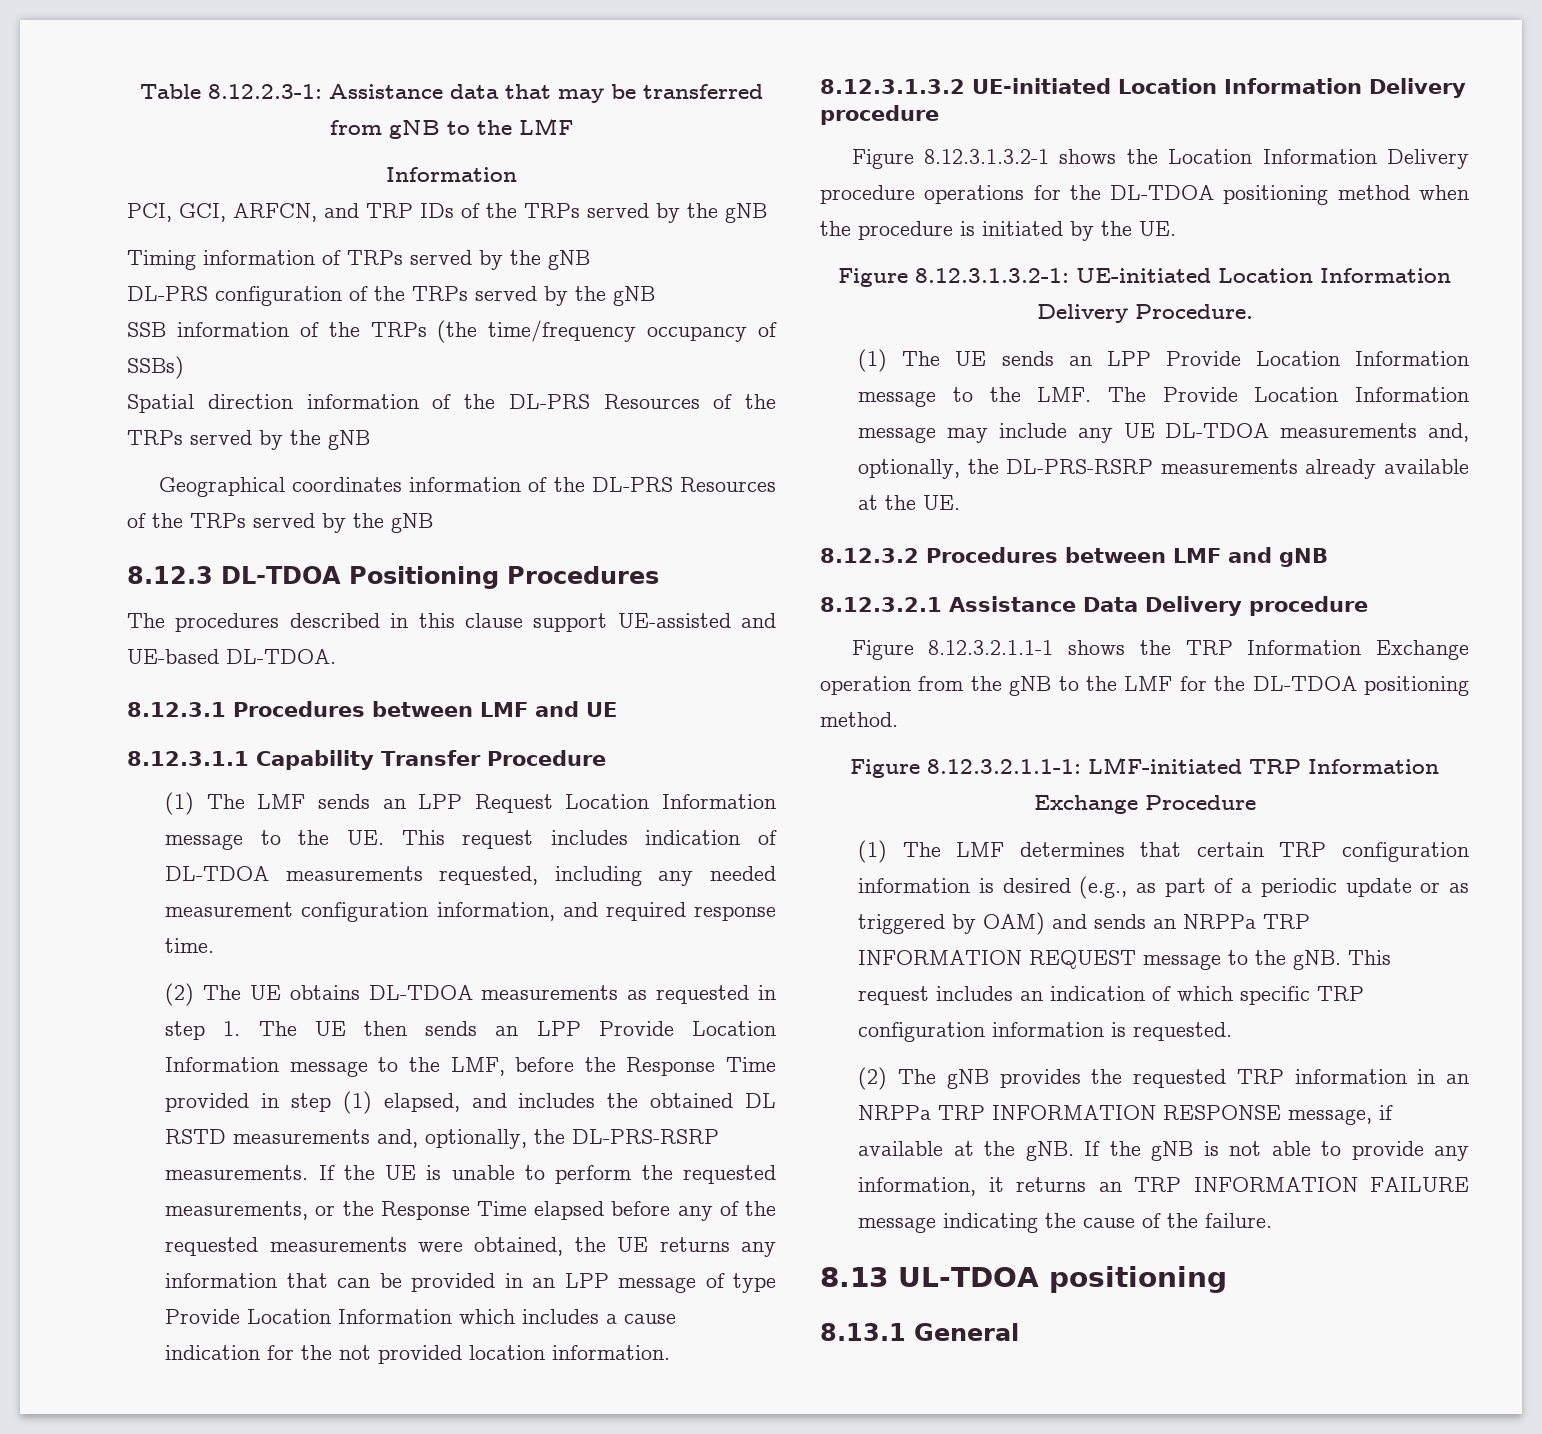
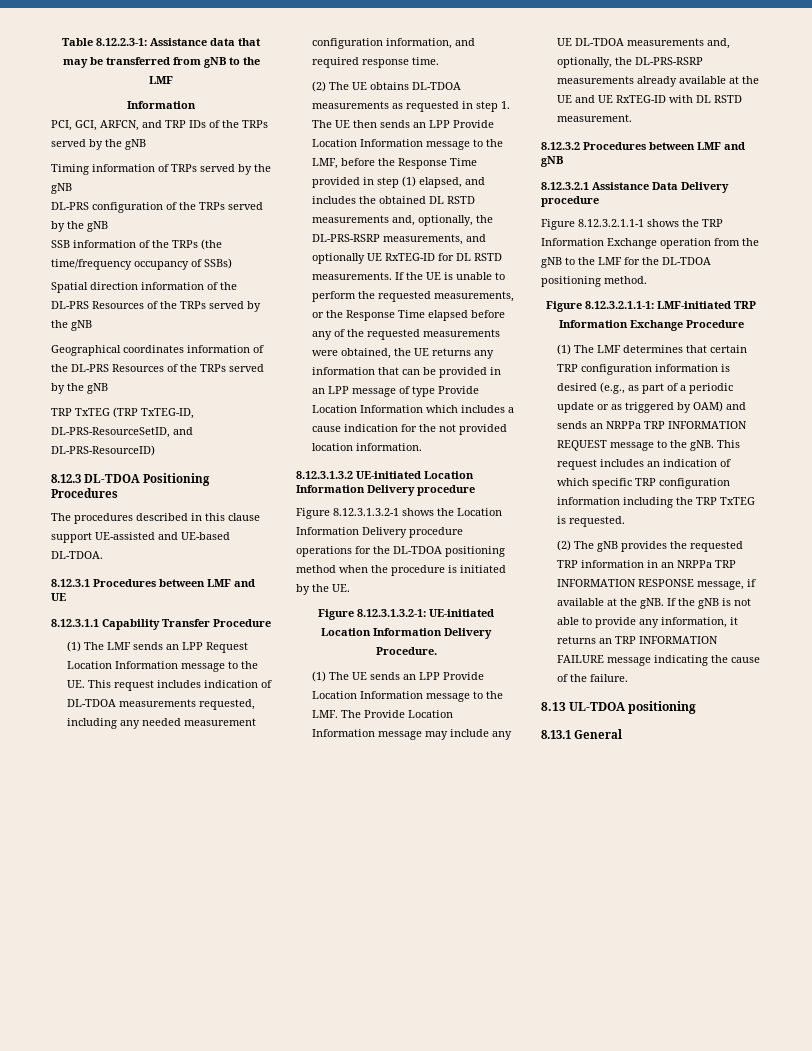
(433, 523) none -> [51,407,194,419] [51,427,193,438] [51,445,155,456] // TRP TxTEG (TRP TxTEG-ID, DL-PRS-ResourceSetID, and DL-PRS-ResourceID)
(720, 1136) none -> [382,234,486,245] [311,253,502,264] measurements, and optionally UE RxTEG-ID for DL RSTD
[923,495,961,510] UE. -> [556,95,742,103] [556,114,632,122] UE and UE RxTEG-ID with DL RSTD measurement.
(1105, 1029) none -> [622,497,755,508] including the TRP TxTEG

